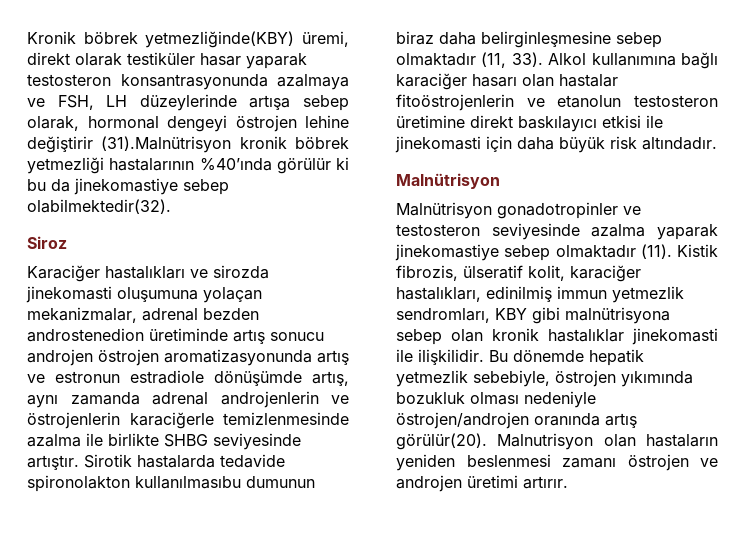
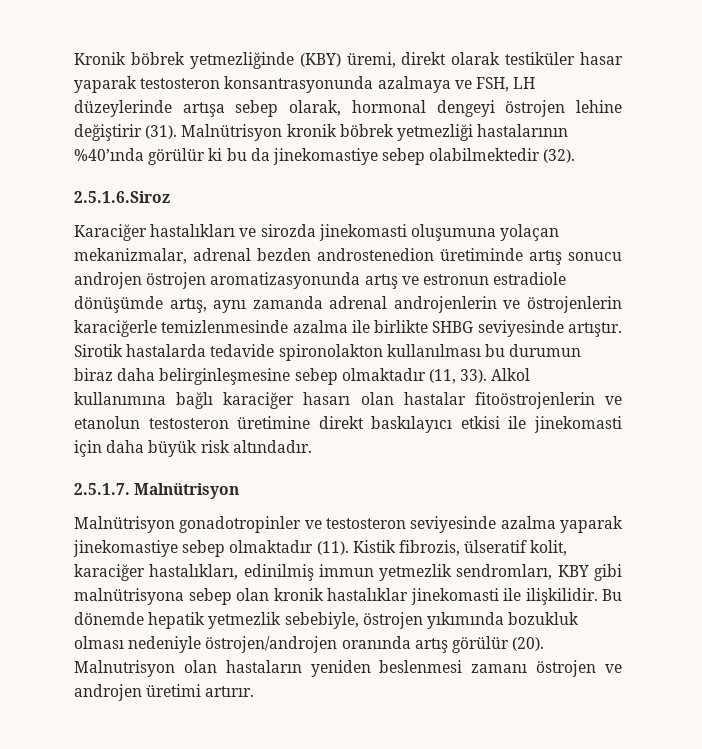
[145,31,295,48] yetmezliğinde(KBY) -> [189,52,341,69] yetmezliğinde (KBY)
[101,136,232,153] (31).Malnütrisyon -> [145,124,283,141] (31). Malnütrisyon
[27,199,171,214] [27,236,67,249] olabilmektedir(32). // Siroz -> [429,148,576,163] [74,191,170,203] olabilmektedir (32). // 2.5.1.6.Siroz
[135,476,315,489] kullanılmasıbu dumunun -> [386,344,582,357] kullanılması bu durumun
(717, 143) none -> [74,483,130,495] 2.5.1.7.
[396,433,487,450] görülür(20). -> [451,636,545,653] görülür (20).

